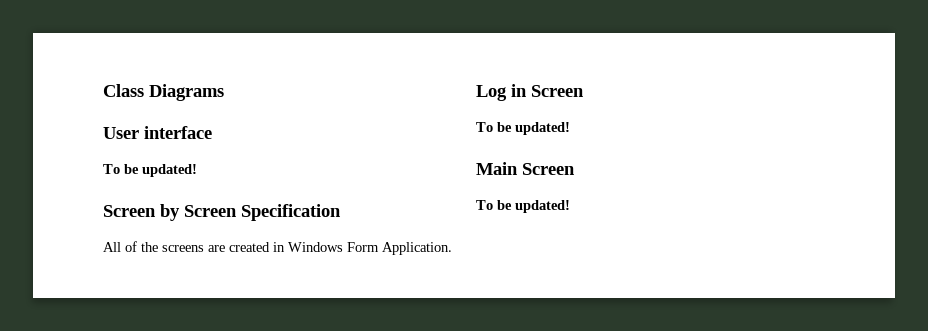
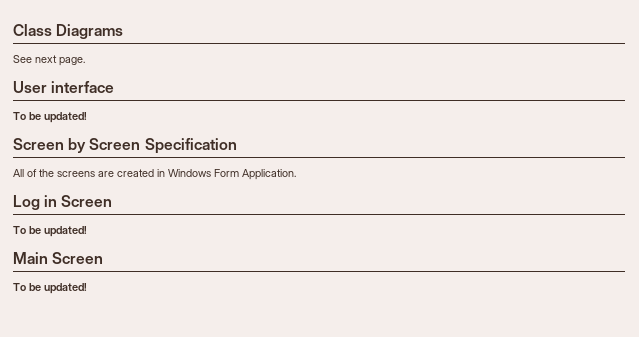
(224, 92) none -> [13,55,85,66] // See next page.

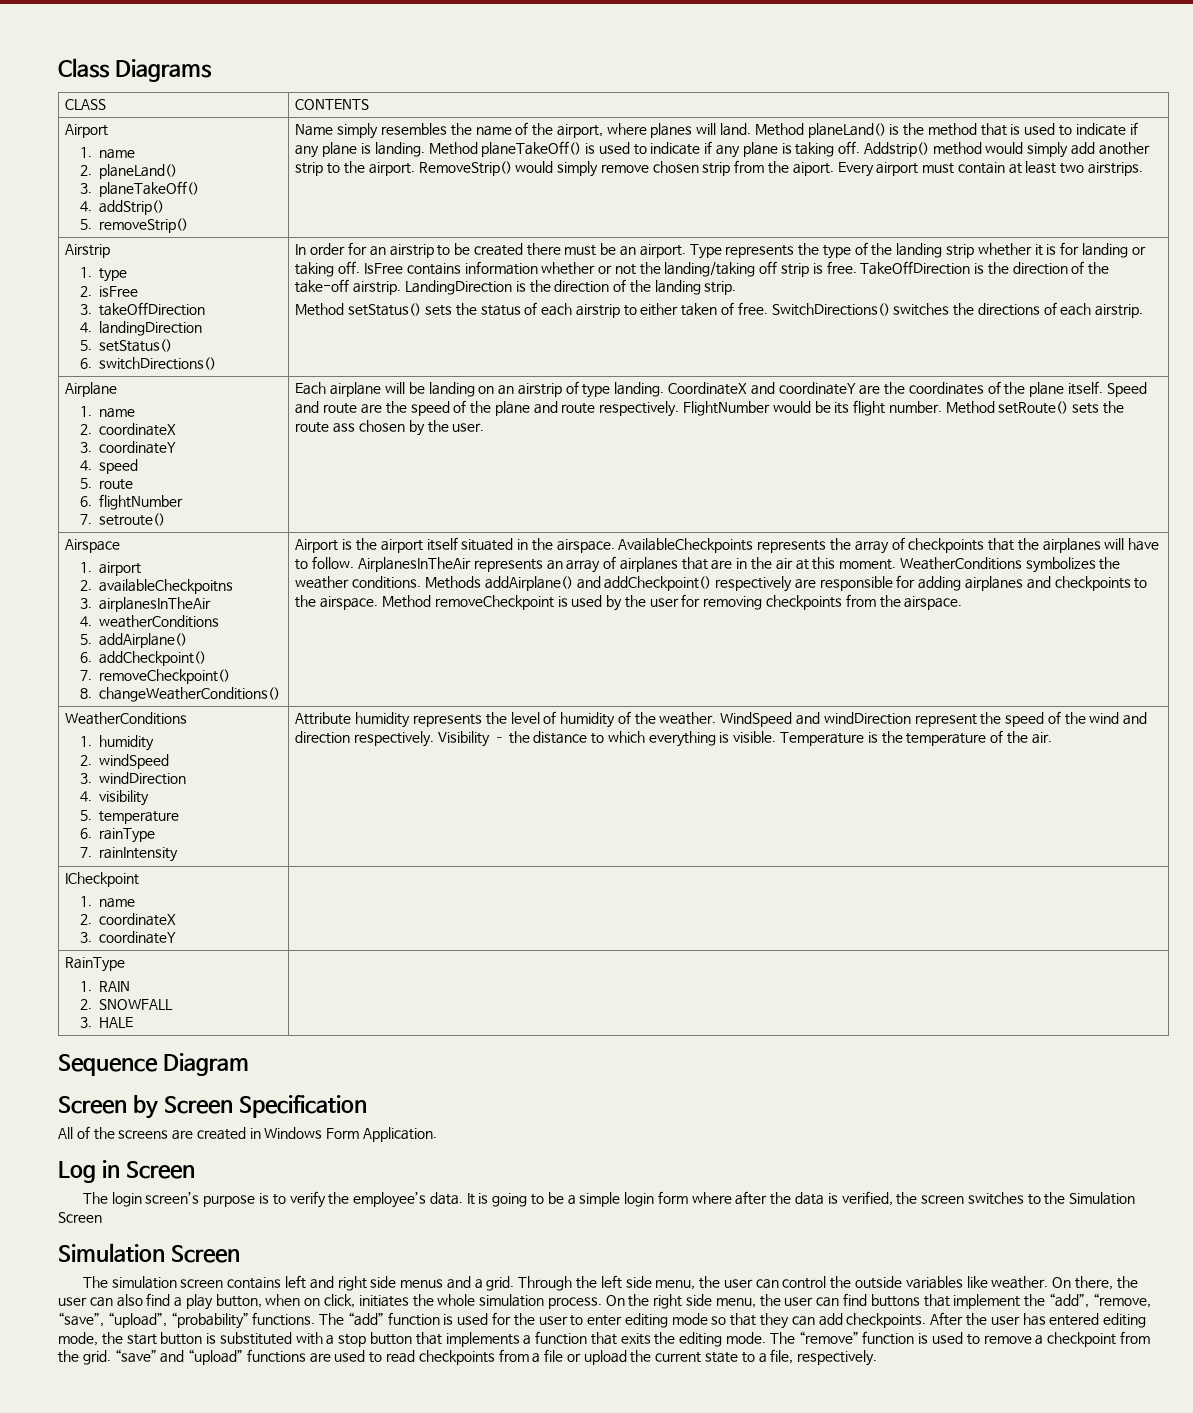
[13,55,85,66] [13,81,115,93] [13,112,87,123] // See next page. // User interface // To be updated! -> [65,99,107,110] [295,99,370,110] [65,124,109,138] [80,147,136,159] [80,164,178,179] [80,181,200,197] [80,200,165,215] [80,218,189,233] [295,122,1138,139] [295,141,1150,158] [295,160,1144,177] [65,244,111,258] [80,267,128,282] [80,286,139,297] [80,302,206,316] [80,321,203,336] [80,339,173,352] [80,357,217,370] [295,242,1146,259] [295,261,1110,277] [295,279,737,295] [295,302,1144,318] [65,382,118,397] [80,406,136,418] [80,423,177,436] [80,441,177,454] [80,459,139,474] [80,478,134,490] [80,494,184,510] [80,513,166,526] [295,381,1147,398] [295,400,1125,417] [295,420,485,436] [65,539,121,553] [80,562,142,576] [80,579,234,594] [80,597,212,612] [80,615,220,628] [80,633,188,648] [80,651,207,666] [80,669,231,684] [80,687,281,702] [295,537,1160,554] [295,556,1121,573] [295,575,1148,592] [295,594,963,611] [65,712,188,725] [80,735,155,751] [80,754,170,769] [80,772,187,785] [80,790,150,806] [80,810,180,824] [80,828,156,843] [80,847,179,862] [295,711,1148,728] [295,730,1052,747] [65,872,140,887] [80,896,136,908] [80,913,177,926] [80,931,177,944] [65,957,126,972] [80,981,131,992] [80,999,174,1010] [80,1017,134,1028] [58,1053,249,1076] // CLASS | CONTENTS // Airport // 1. name // 2. planeLand() // 3. planeTakeOff() // 4. addStrip() // 5. removeStrip() | Name simply resembles the name of the airport, where planes will land. Method planeLand() is the method that is used to indicate if any plane is landing. Method planeTakeOff() is used to indicate if any plane is taking off. Addstrip() method would simply add another strip to the airport. RemoveStrip() would simply remove chosen strip from the aiport. Every airport must contain at least two airstrips. // Airstrip // 1. type // 2. isFree // 3. takeOffDirection // 4. landingDirection // 5. setStatus() // 6. switchDirections() | In order for an airstrip to be created there must be an airport. Type represents the type of the landing strip whether it is for landing or taking off. IsFree contains information whether or not the landing/taking off strip is free. TakeOffDirection is the direction of the take-off airstrip. LandingDirection is the direction of the landing strip. // Method setStatus() sets the status of each airstrip to either taken of free. SwitchDirections() switches the directions of each airstrip. // Airplane // 1. name // 2. coordinateX // 3. coordinateY // 4. speed // 5. route // 6. flightNumber // 7. setroute() | Each airplane will be landing on an airstrip of type landing. CoordinateX and coordinateY are the coordinates of the plane itself. Speed and route are the speed of the plane and route respectively. FlightNumber would be its flight number. Method setRoute() sets the route ass chosen by the user. // Airspace // 1. airport // 2. availableCheckpoitns // 3. airplanesInTheAir // 4. weatherConditions // 5. addAirplane() // 6. addCheckpoint() // 7. removeCheckpoint() // 8. changeWeatherConditions() | Airport is the airport itself situated in the airspace. AvailableCheckpoints represents the array of checkpoints that the airplanes will have to follow. AirplanesInTheAir represents an array of airplanes that are in the air at this moment. WeatherConditions symbolizes the weather conditions. Methods addAirplane() and addCheckpoint() respectively are responsible for adding airplanes and checkpoints to the airspace. Method removeCheckpoint is used by the user for removing checkpoints from the airspace. // WeatherConditions // 1. humidity // 2. windSpeed // 3. windDirection // 4. visibility // 5. temperature // 6. rainType // 7. rainIntensity | Attribute humidity represents the level of humidity of the weather. WindSpeed and windDirection represent the speed of the wind and direction respectively. Visibility – the distance to which everything is visible. Temperature is the temperature of the air. // ICheckpoint // 1. name // 2. coordinateX // 3. coordinateY | // RainType // 1. RAIN // 2. SNOWFALL // 3. HALE | // Sequence Diagram
[13,226,87,237] [13,252,104,264] [13,283,87,294] To be updated! // Main Screen // To be updated! -> [82,1191,1136,1208] [58,1212,102,1223] [58,1243,240,1263] [82,1275,1138,1291] [58,1293,1151,1310] [58,1312,1147,1329] [58,1331,1150,1347] [58,1349,878,1366] The login screen’s purpose is to verify the employee’s data. It is going to be a simple login form where after the data is verified, the screen switches to the Simulation Screen // Simulation Screen // The simulation screen contains left and right side menus and a grid. Through the left side menu, the user can control the outside variables like weather. On there, the user can also find a play button, when on click, initiates the whole simulation process. On the right side menu, the user can find buttons that implement the “add”, “remove, “save”, “upload”, “probability” functions. The “add” function is used for the user to enter editing mode so that they can add checkpoints. After the user has entered editing mode, the start button is substituted with a stop button that implements a function that exits the editing mode. The “remove” function is used to remove a checkpoint from the grid. “save” and “upload” functions are used to read checkpoints from a file or upload the current state to a file, respectively.

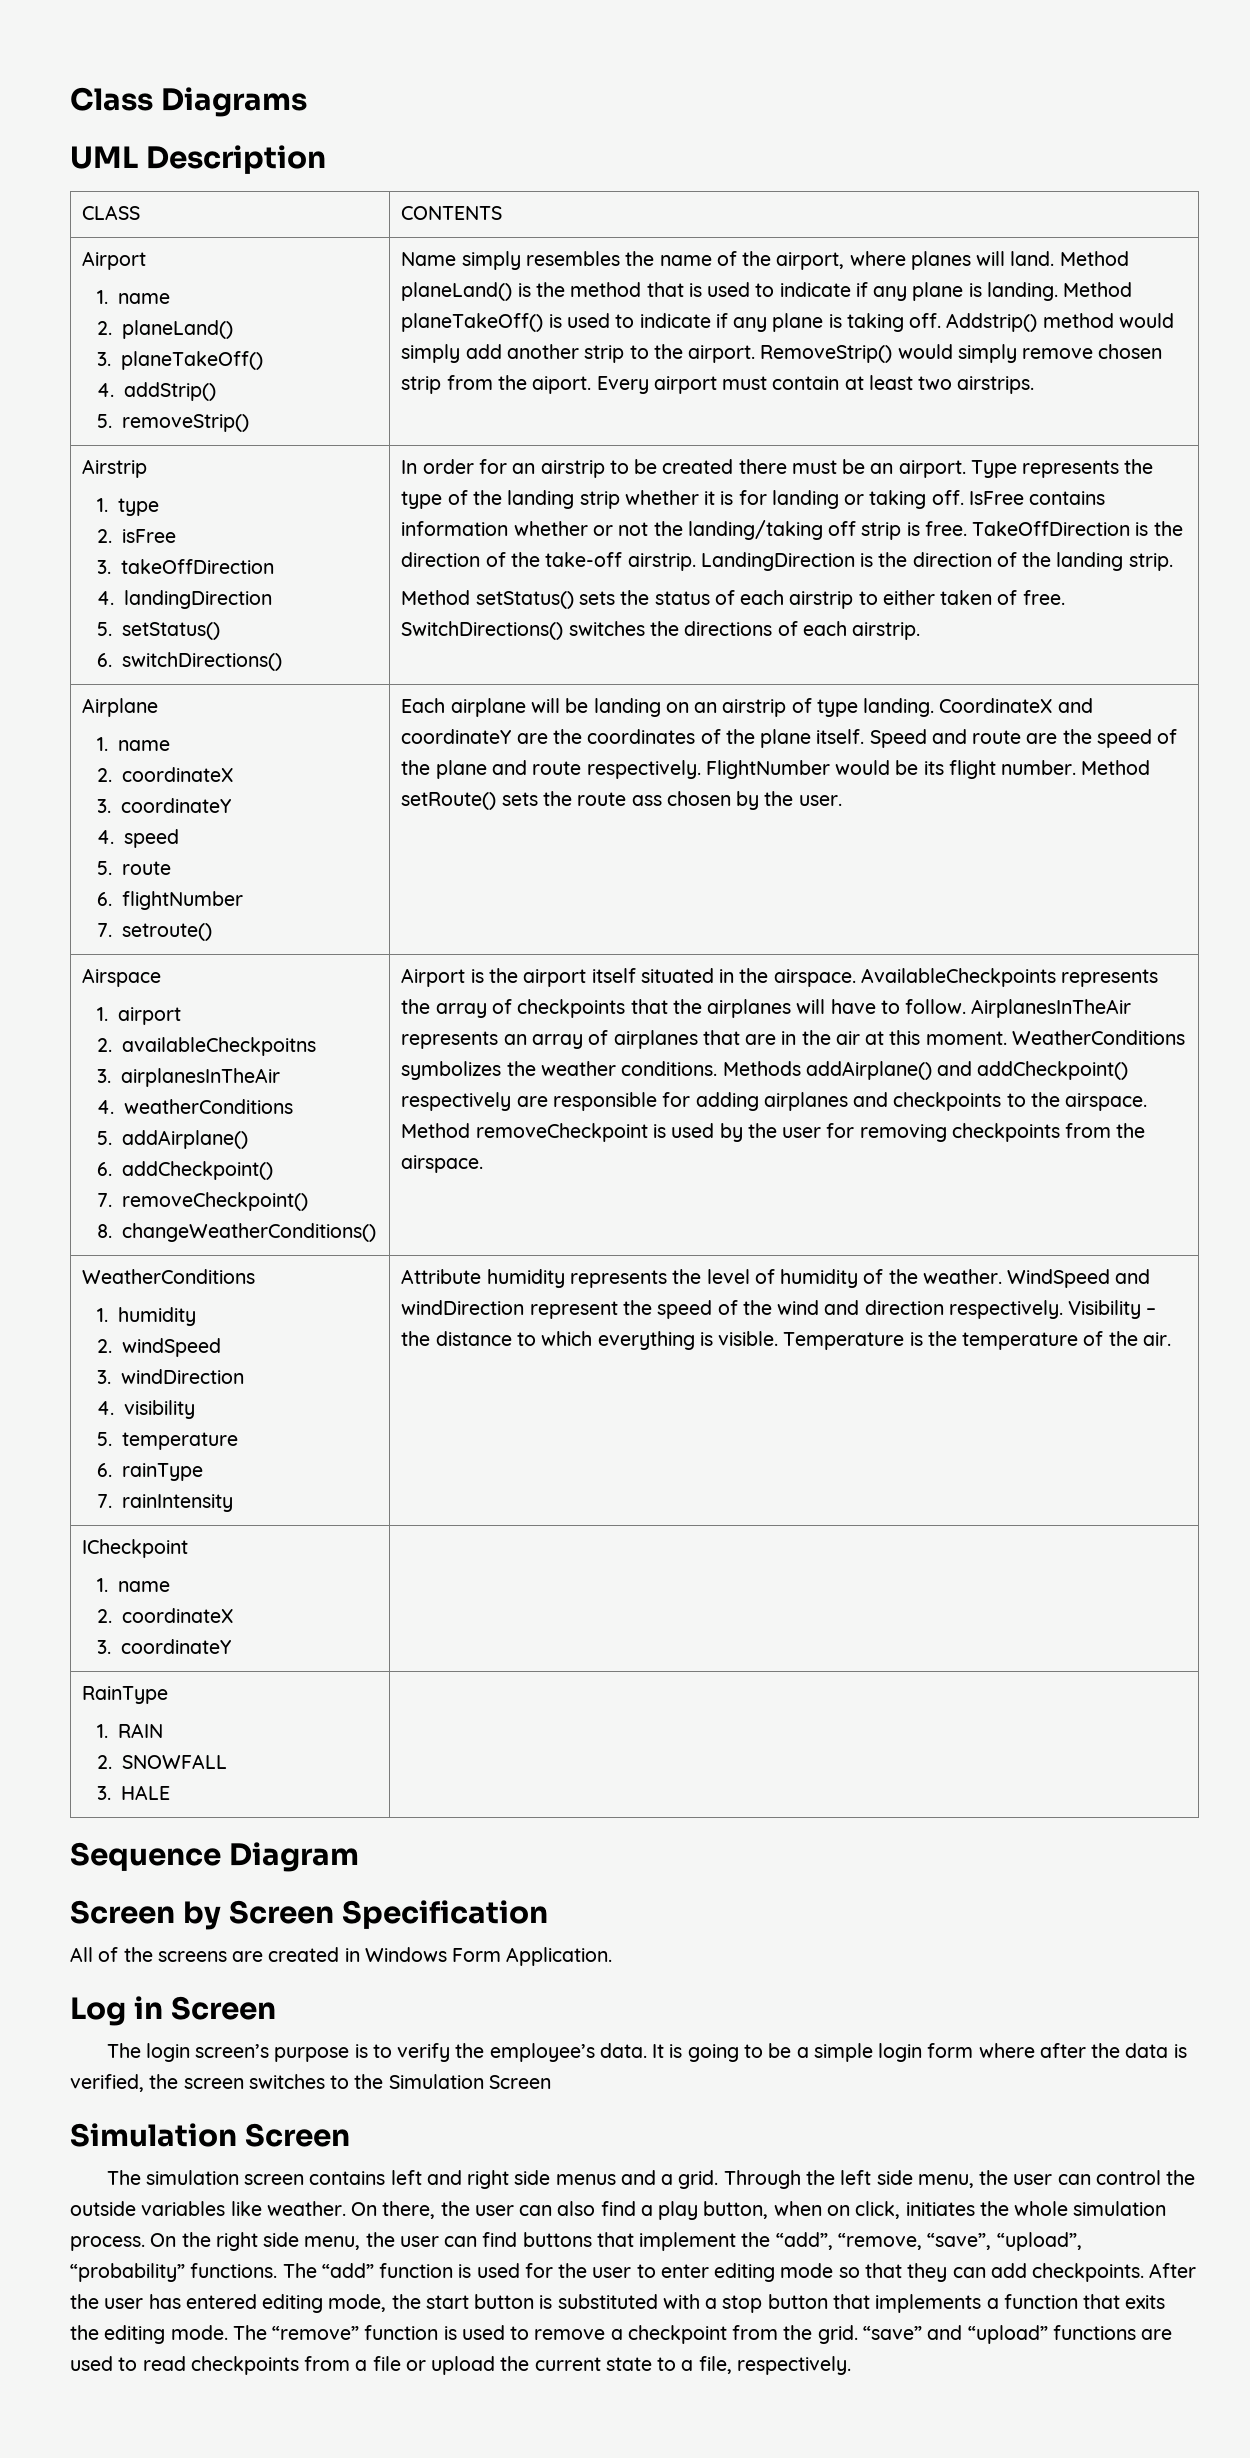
(212, 70) none -> [70,145,326,174] // UML Description

